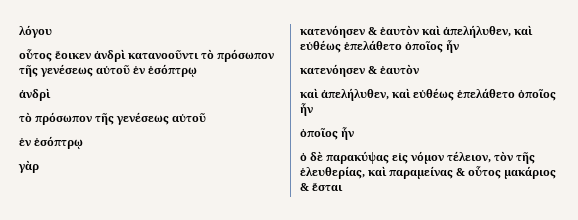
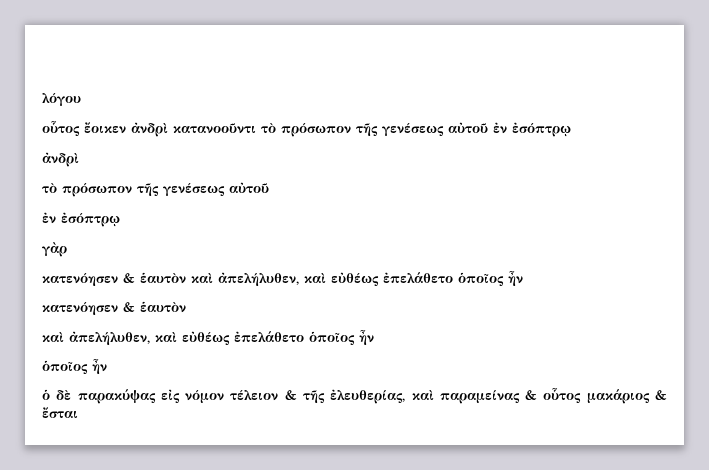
[447,151,513,163] τέλειον, τὸν -> [230,390,297,401] τέλειον &

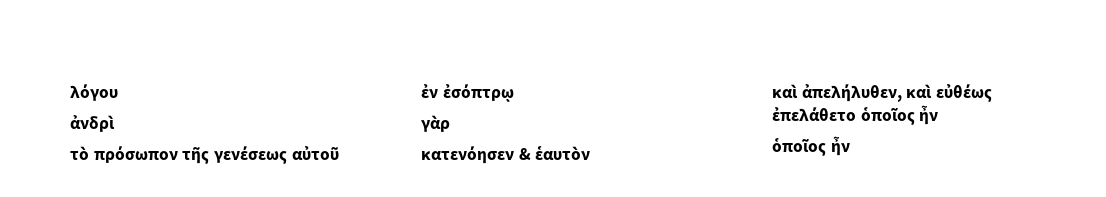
[42,121,571,137] // οὗτος ἔοικεν ἀνδρὶ κατανοοῦντι τὸ πρόσωπον τῆς γενέσεως αὐτοῦ ἐν ἐσόπτρῳ -> (118, 92) none
[42,271,523,286] // κατενόησεν & ἑαυτὸν καὶ ἀπελήλυθεν, καὶ εὐθέως ἐπελάθετο ὁποῖος ἦν -> (450, 123) none
[42,388,667,404] [42,407,78,418] // ὁ δὲ παρακύψας εἰς νόμον τέλειον & τῆς ἐλευθερίας, καὶ παραμείνας & οὗτος μακάριος & ἔσται -> (850, 146) none

